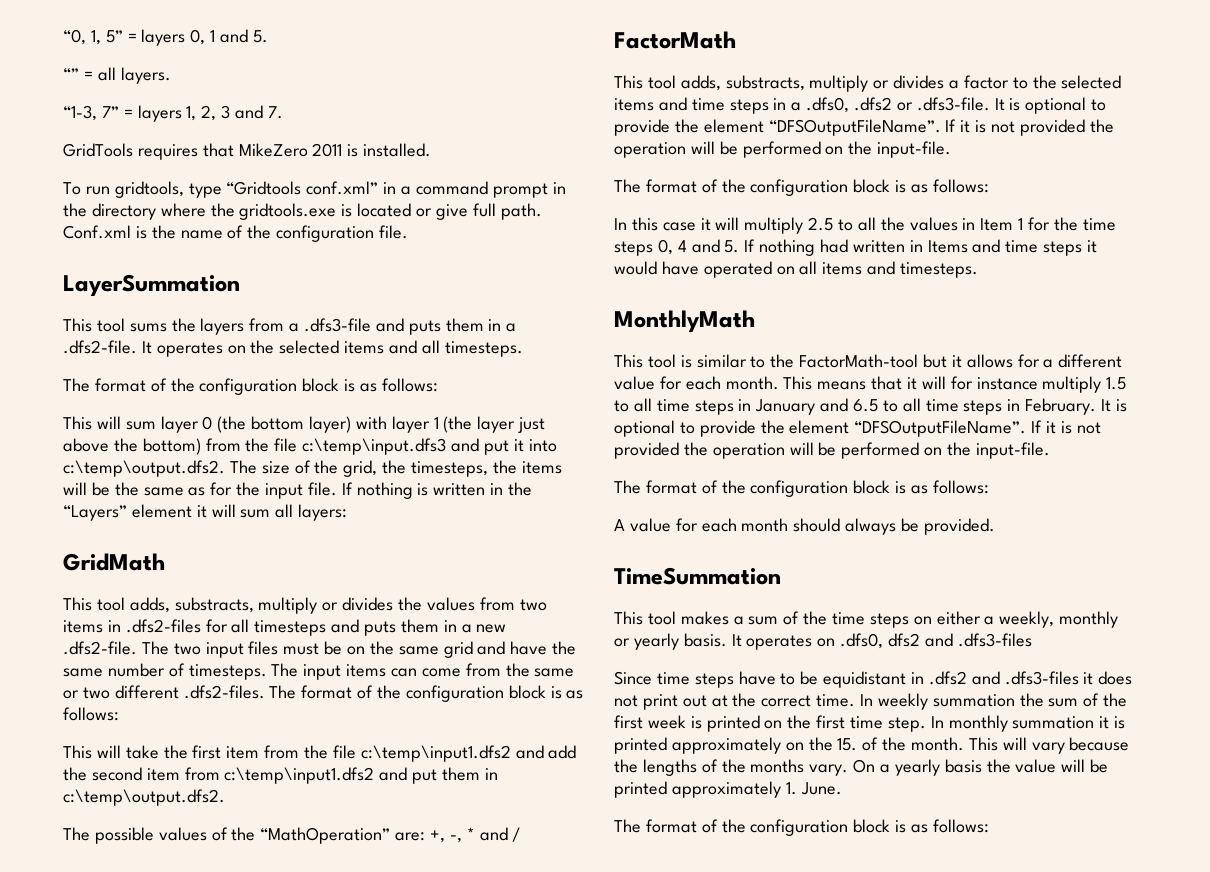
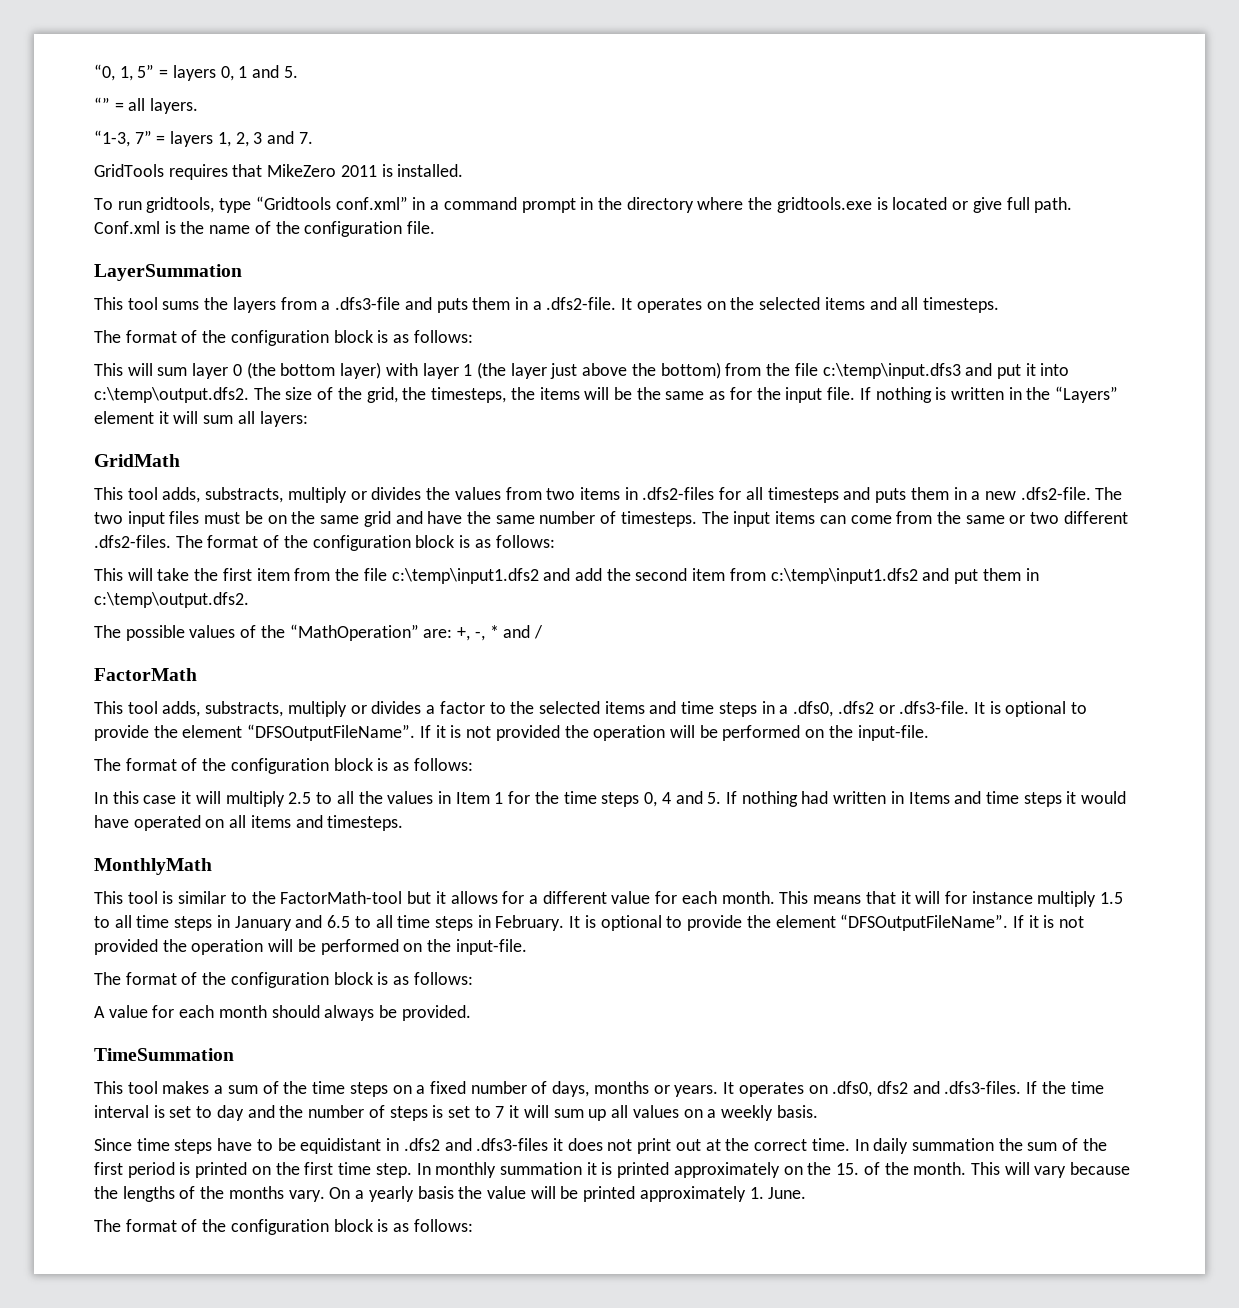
[936,611,1119,628] [614,633,727,650] either a weekly, monthly or yearly basis. -> [416,1081,719,1097] a fixed number of days, months or years.
[957,633,1032,647] .dfs3-files -> [944,1081,1104,1094] [94,1105,818,1121] .dfs3-files. If the time interval is set to day and the number of steps is set to 7 it will sum up all values on a weekly basis.
[877,693,928,710] weekly -> [873,1138,909,1154] daily
[647,715,686,729] week -> [127,1162,175,1178] period

